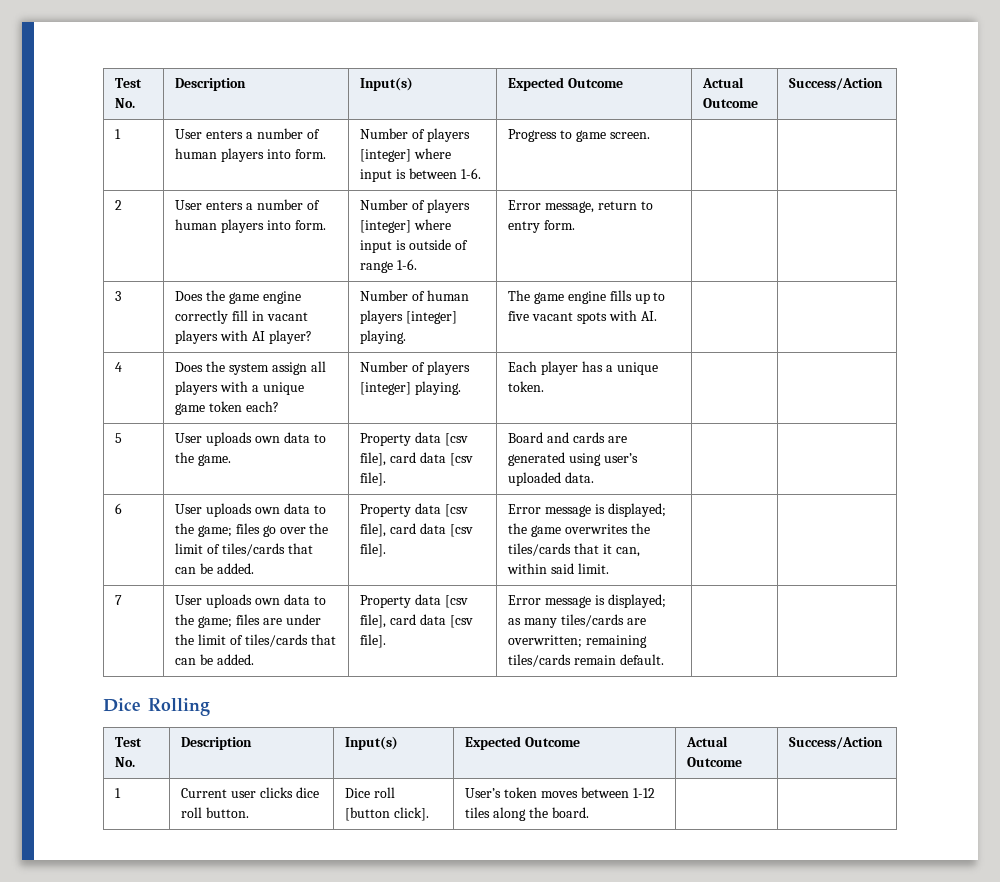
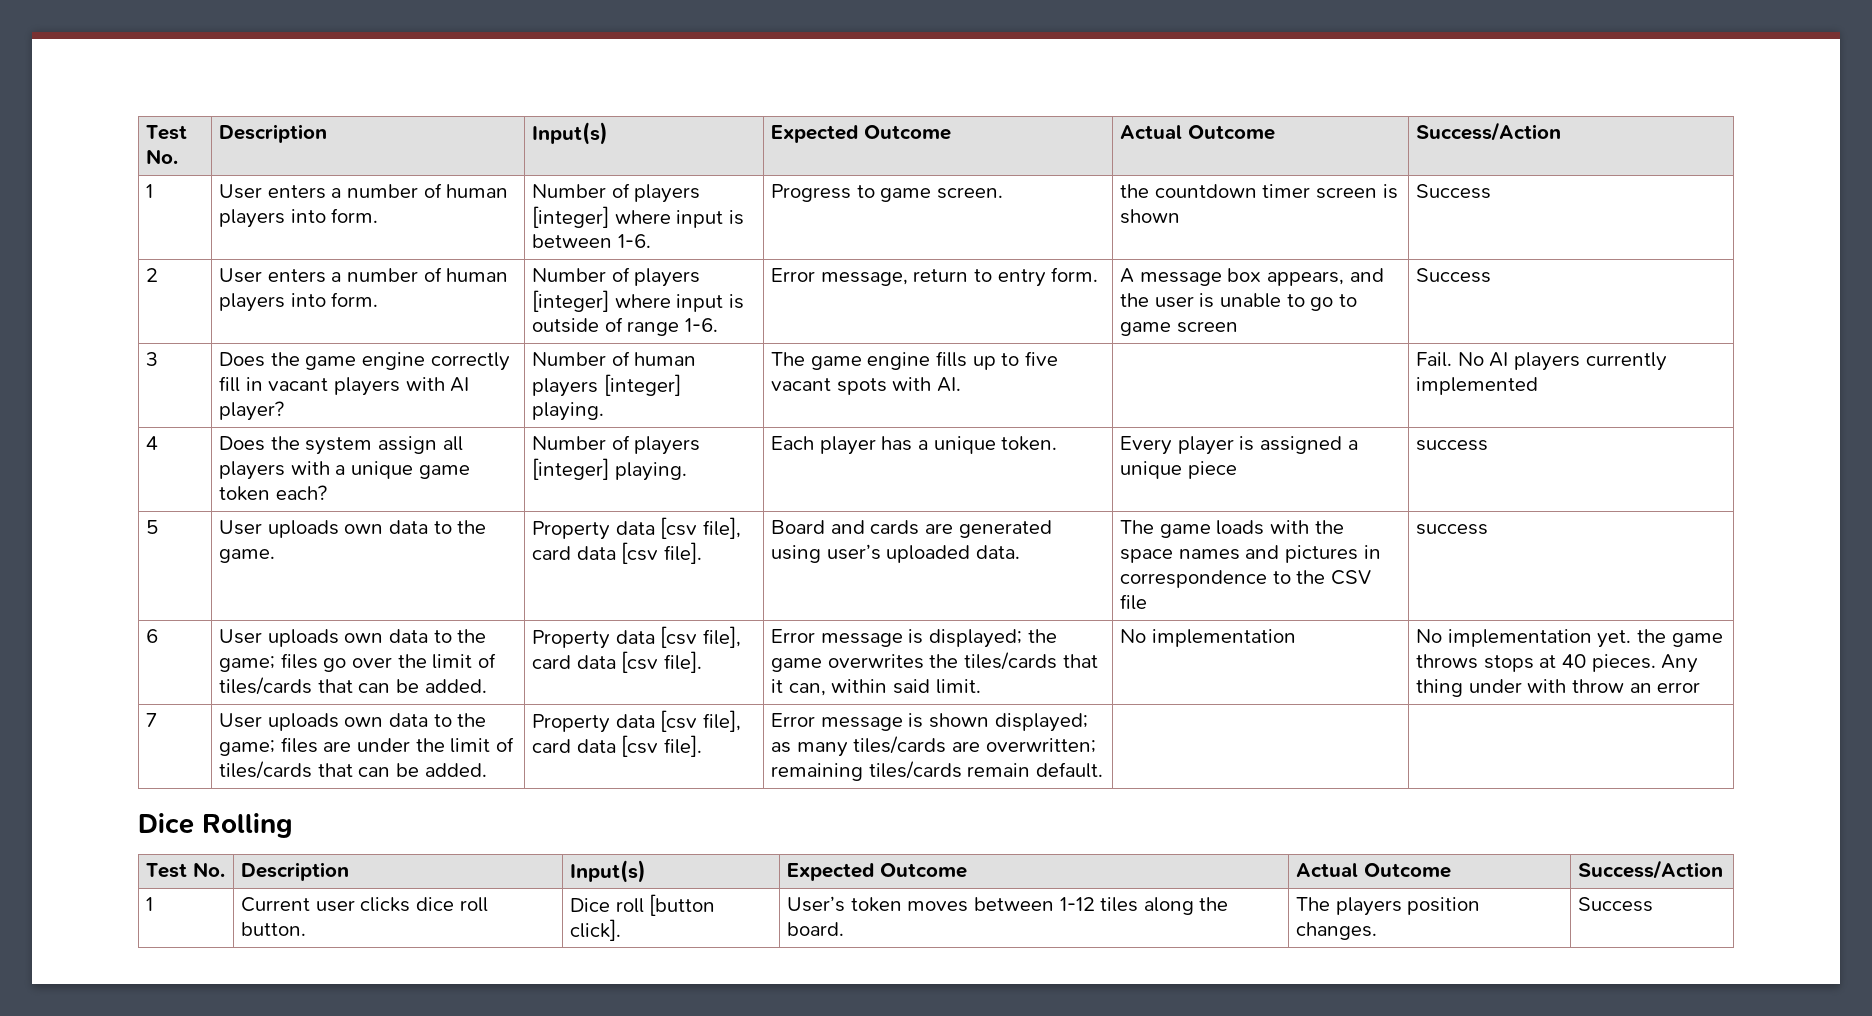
(650, 135) | -> [1120,184,1398,199] [1120,209,1181,224] [1416,184,1492,199] the countdown timer screen is shown | Success
(576, 225) | -> [1120,268,1384,286] [1120,293,1357,311] [1120,321,1238,336] [1416,268,1492,283] A message box appears, and the user is unable to go to game screen | Success
(657, 316) none -> [1416,352,1667,371] [1416,377,1539,395] Fail. No AI players currently implemented
(545, 386) | -> [1120,436,1358,455] [1120,461,1237,479] [1416,440,1489,451] Every player is assigned a unique piece | success
(595, 477) | -> [1120,520,1344,538] [1120,545,1381,563] [1120,570,1371,588] [1120,594,1148,610] [1416,524,1489,535] The game loads with the space names and pictures in correspondence to the CSV file | success
(609, 568) | -> [1120,629,1296,647] [1416,629,1723,648] [1416,654,1699,673] [1416,679,1701,697] No implementation | No implementation yet. the game throws stops at 40 pieces. Any thing under with throw an error
(605, 600) none -> [928,713,989,728] shown
(589, 812) | -> [1296,897,1481,916] [1296,922,1378,940] [1578,897,1654,912] The players position changes. | Success

